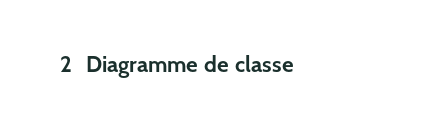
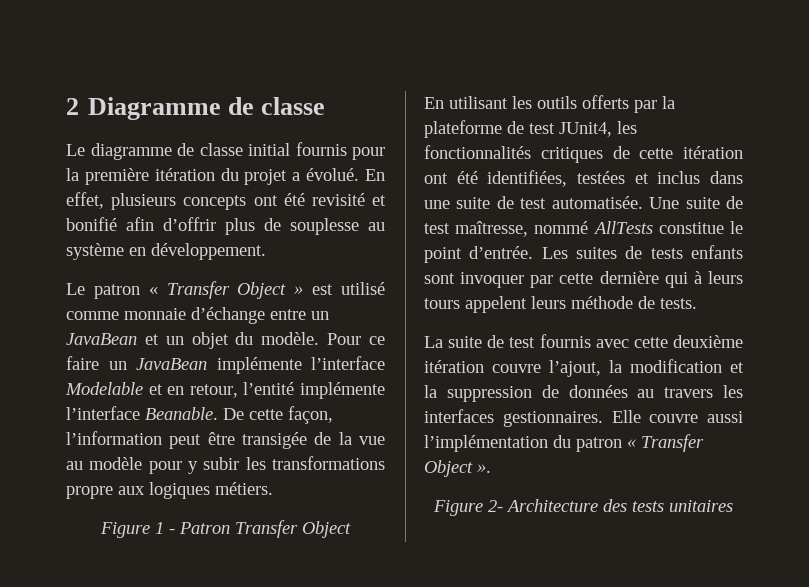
(294, 63) none -> [66,142,385,160] [66,168,385,185] [66,192,386,210] [66,217,385,235] [66,243,266,260] [66,281,385,299] [66,307,329,324] [66,332,385,349] [66,356,385,374] [65,382,385,399] [66,406,333,424] [66,431,385,449] [66,456,385,474] [66,482,273,499] [100,520,351,538] [424,95,675,113] [424,120,637,138] [424,145,743,163] [424,170,743,187] [424,196,743,209] [424,221,743,237] [424,245,743,263] [424,271,743,288] [424,296,697,313] [424,334,743,348] [424,359,744,377] [424,385,743,402] [424,409,743,427] [424,434,704,452] [424,460,491,477] [433,499,733,516] // Le diagramme de classe initial fournis pour la première itération du projet a évolué. En effet, plusieurs concepts ont été revisité et bonifié afin d’offrir plus de souplesse au système en développement. // Le patron « Transfer Object » est utilisé comme monnaie d’échange entre un JavaBean et un objet du modèle. Pour ce faire un JavaBean implémente l’interface Modelable et en retour, l’entité implémente l’interface Beanable. De cette façon, l’information peut être transigée de la vue au modèle pour y subir les transformations propre aux logiques métiers. // Figure 1 - Patron Transfer Object // En utilisant les outils offerts par la plateforme de test JUnit4, les fonctionnalités critiques de cette itération ont été identifiées, testées et inclus dans une suite de test automatisée. Une suite de test maîtresse, nommé AllTests constitue le point d’entrée. Les suites de tests enfants sont invoquer par cette dernière qui à leurs tours appelent leurs méthode de tests. // La suite de test fournis avec cette deuxième itération couvre l’ajout, la modification et la suppression de données au travers les interfaces gestionnaires. Elle couvre aussi l’implémentation du patron « Transfer Object ». // Figure 2- Architecture des tests unitaires

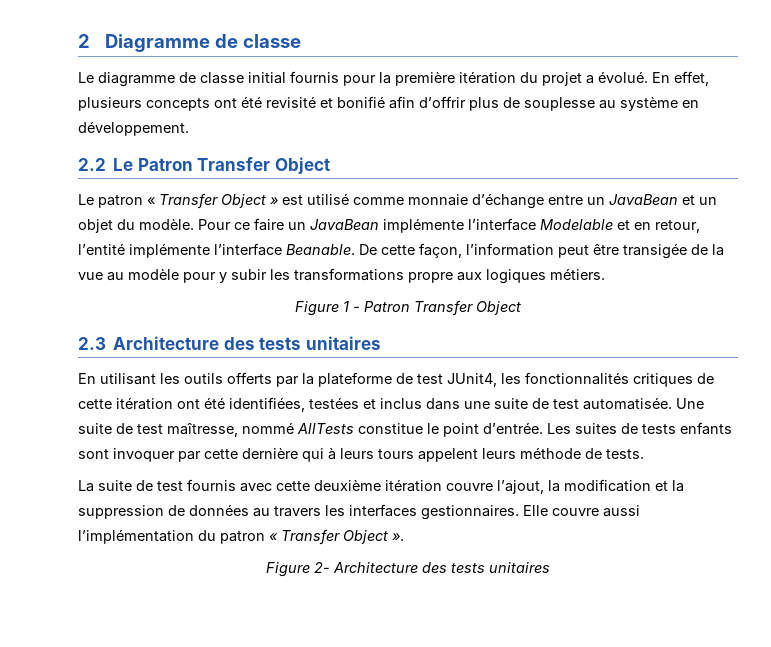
(266, 251) none -> [78,157,331,174] // 2.2 Le Patron Transfer Object
(351, 529) none -> [78,336,382,350] // 2.3 Architecture des tests unitaires

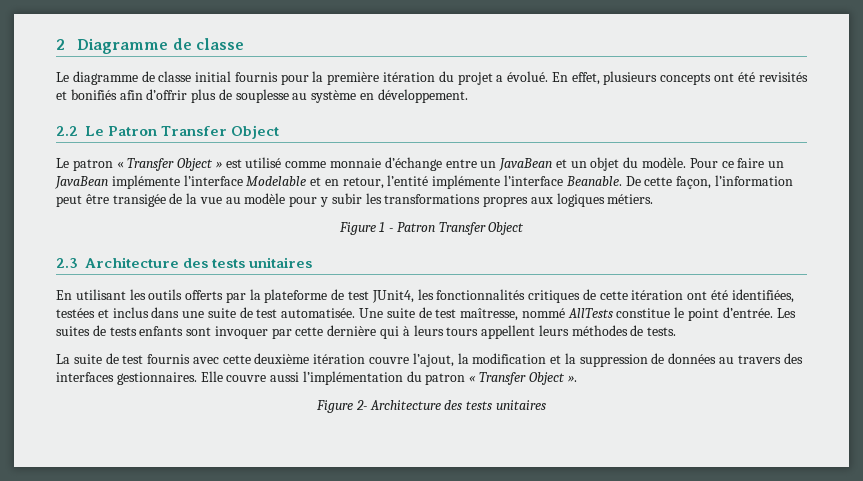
[266,96,385,108] revisité et bonifié -> [758,72,808,82] [56,89,117,100] revisités et bonifiés
[408,272,453,283] propre -> [483,196,529,207] propres
[418,447,581,462] appelent leurs méthode -> [481,325,628,339] appellent leurs méthodes
[325,505,345,516] les -> [783,353,803,364] des

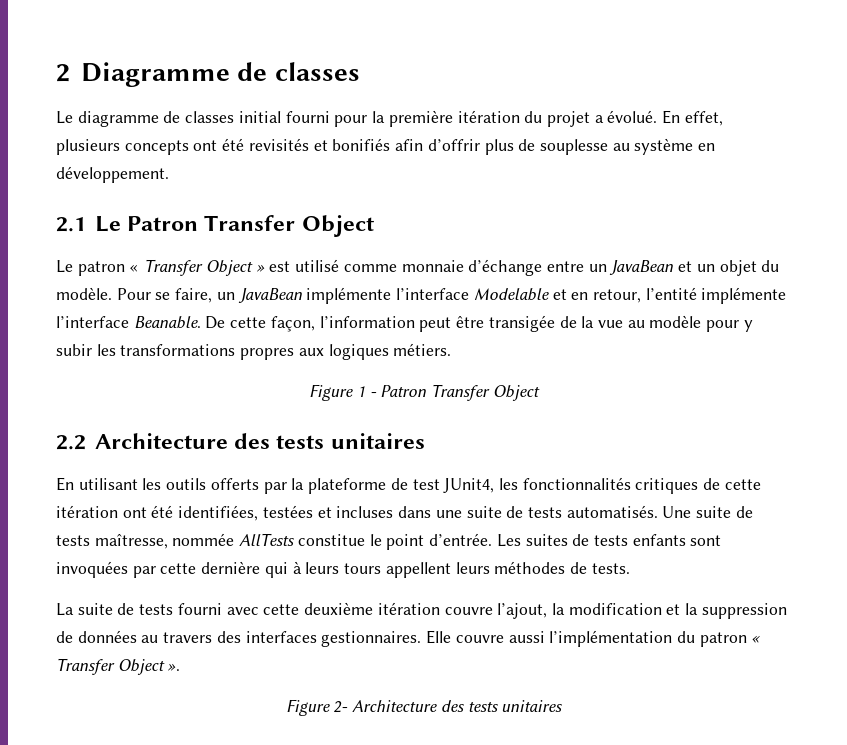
[196,38,245,50] classe -> [274,62,360,81] classes
[158,71,278,82] classe initial fournis -> [185,111,330,123] classes initial fourni
[56,126,78,136] 2.2 -> [56,217,86,232] 2.1
[721,158,765,168] ce faire -> [155,288,213,303] se faire,
[56,258,78,268] 2.3 -> [56,435,86,450] 2.2
[112,307,149,318] inclus -> [336,506,394,518] incluses
[256,308,356,318] test automatisée. -> [527,505,658,518] tests automatisés.
[435,308,565,321] test maîtresse, nommé -> [56,533,235,549] tests maîtresse, nommée
[214,326,268,339] invoquer -> [56,561,128,578] invoquées
[122,354,191,364] test fournis -> [139,603,222,615] tests fourni

